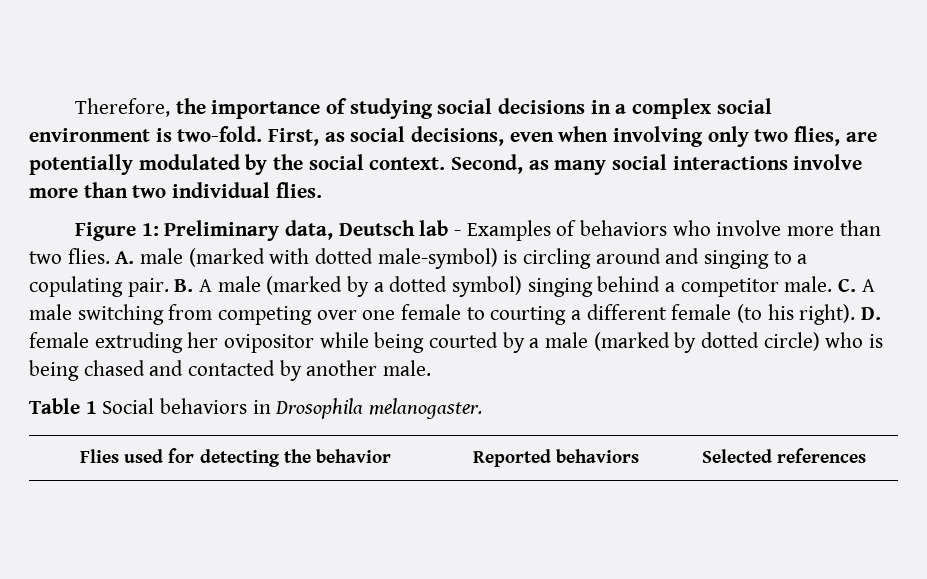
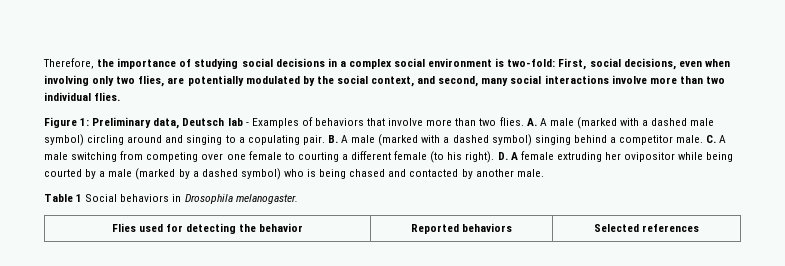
[177,126,345,146] two-fold. First, as -> [507,58,587,70] two-fold: First,
[369,154,549,174] context. Second, as -> [371,76,479,87] context, and second,
[672,220,711,236] who -> [367,118,386,126] that
[140,248,518,269] male (marked with dotted male-symbol) is -> [539,117,715,129] [44,134,84,146] A male (marked with a dashed male symbol)
[347,276,448,297] by a dotted -> [421,135,489,143] with a dashed
(882, 313) none -> [510,152,518,160] A
[701,332,820,351] dotted circle) -> [192,168,281,180] a dashed symbol)

